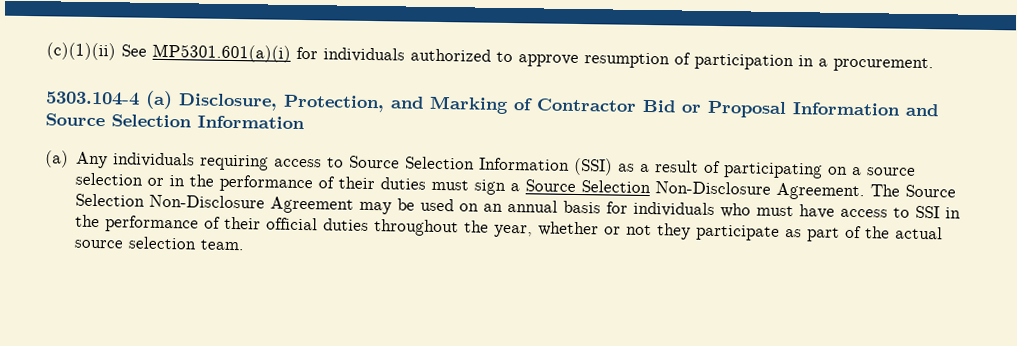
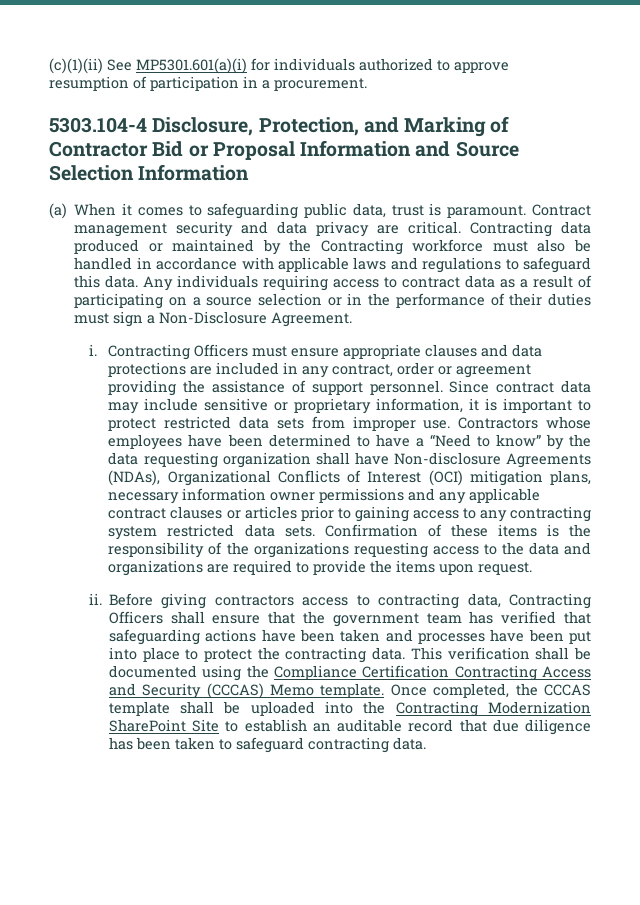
[145,90,173,110] (a) -> (147, 125) none
(69, 159) none -> [74,203,591,219] [74,221,591,237] [74,239,591,255] [74,257,591,273] [74,275,139,288] When it comes to safeguarding public data, trust is paramount. Contract management security and data privacy are critical. Contracting data produced or maintained by the Contracting workforce must also be handled in accordance with applicable laws and regulations to safeguard this data.
[349,155,614,176] Source Selection Information (SSI) -> [402,275,496,288] contract data
[525,179,652,194] Source Selection -> (156, 319) none
[870,184,957,198] [75,193,962,219] [75,214,944,242] [74,236,245,251] The Source Selection Non-Disclosure Agreement may be used on an annual basis for individuals who must have access to SSI in the performance of their official duties throughout the year, whether or not they participate as part of the actual source selection team. -> [88,344,543,360] [108,362,532,378] [108,380,591,396] [108,398,592,414] [108,416,591,431] [108,434,592,450] [108,452,591,468] [108,470,592,486] [108,488,541,504] [108,506,591,522] [108,524,591,540] [108,542,591,558] [108,560,533,576] [88,593,591,609] [108,611,592,627] [108,629,591,645] [108,647,592,663] [108,665,591,681] [108,683,591,699] [108,701,591,717] [108,719,592,735] [108,737,426,753] // i. Contracting Officers must ensure appropriate clauses and data protections are included in any contract, order or agreement providing the assistance of support personnel. Since contract data may include sensitive or proprietary information, it is important to protect restricted data sets from improper use. Contractors whose employees have been determined to have a “Need to know” by the data requesting organization shall have Non-disclosure Agreements (NDAs), Organizational Conflicts of Interest (OCI) mitigation plans, necessary information owner permissions and any applicable contract clauses or articles prior to gaining access to any contracting system restricted data sets. Confirmation of these items is the responsibility of the organizations requesting access to the data and organizations are required to provide the items upon request. // ii. Before giving contractors access to contracting data, Contracting Officers shall ensure that the government team has verified that safeguarding actions have been taken and processes have been put into place to protect the contracting data. This verification shall be documented using the Compliance Certification Contracting Access and Security (CCCAS) Memo template. Once completed, the CCCAS template shall be uploaded into the Contracting Modernization SharePoint Site to establish an auditable record that due diligence has been taken to safeguard contracting data.

